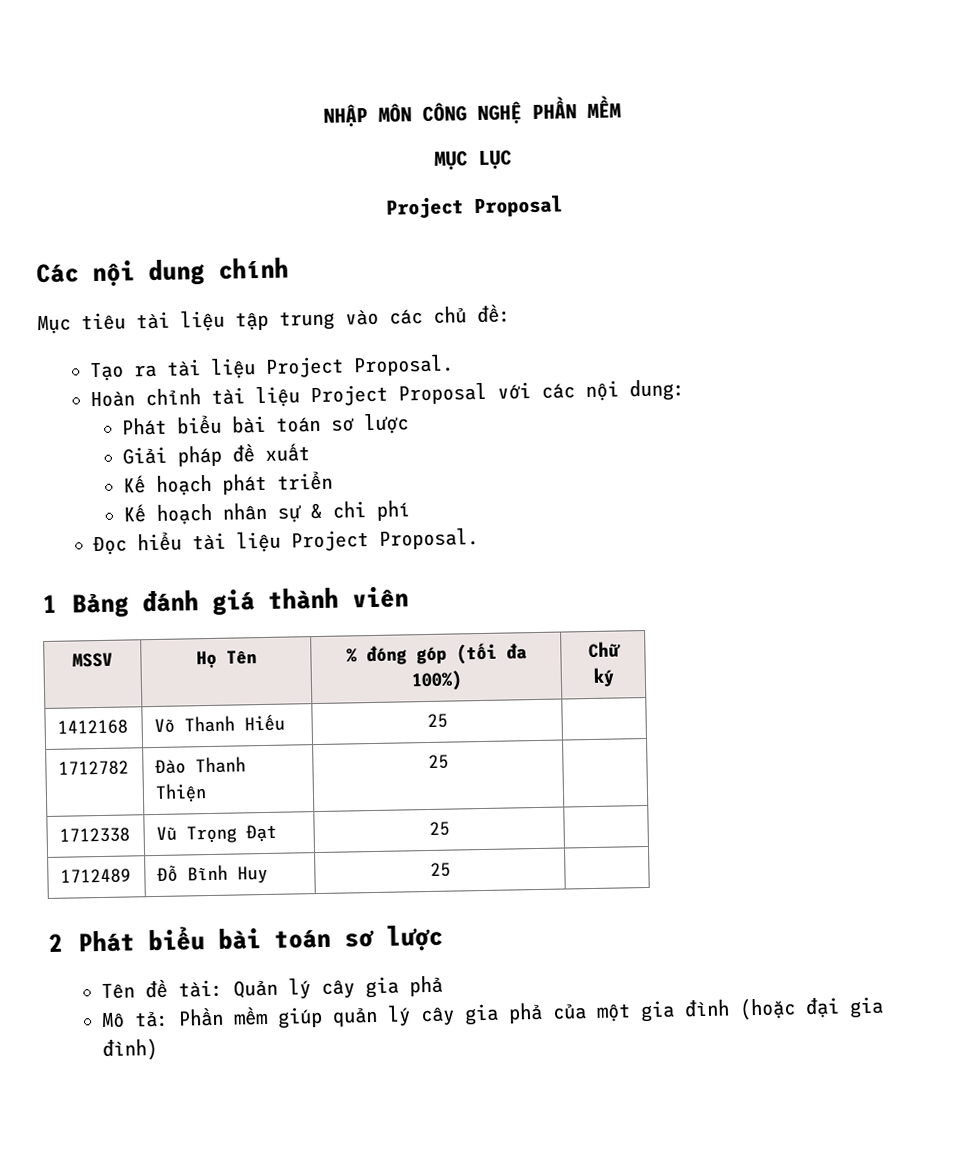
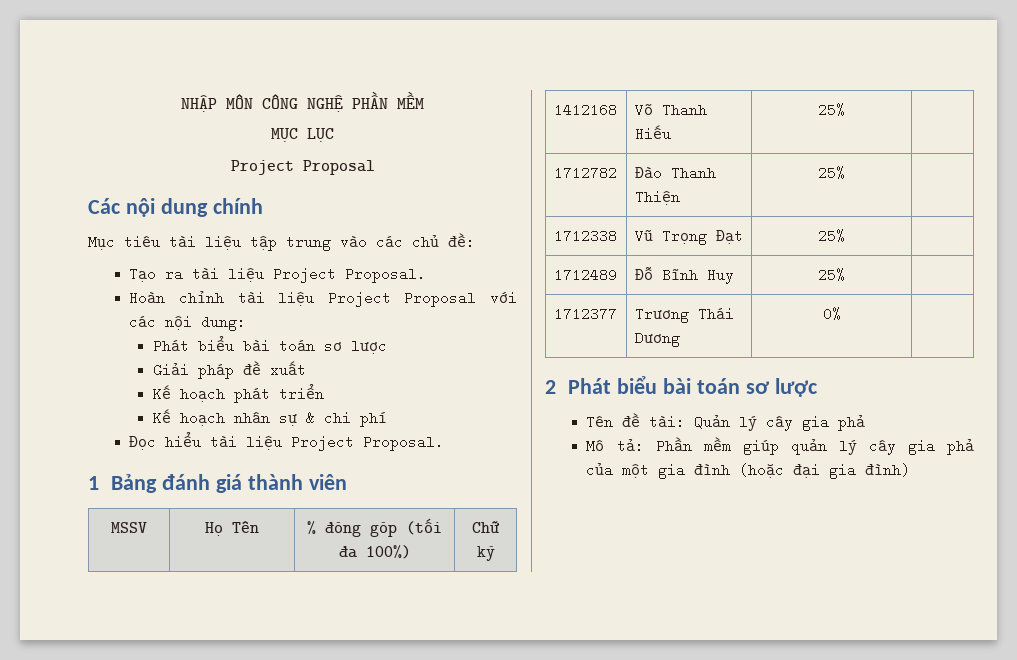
[426,713,448,729] 25 -> [818,103,845,117] 25%
[427,754,449,770] 25 -> [818,166,845,180] 25%
[428,821,450,836] 25 -> [818,229,845,243] 25%
[429,862,451,877] 25 -> [818,268,845,282] [553,307,617,321] [634,307,734,323] [634,331,680,347] [822,307,841,321] 25% | // 1712377 | Trương Thái Dương | 0%

